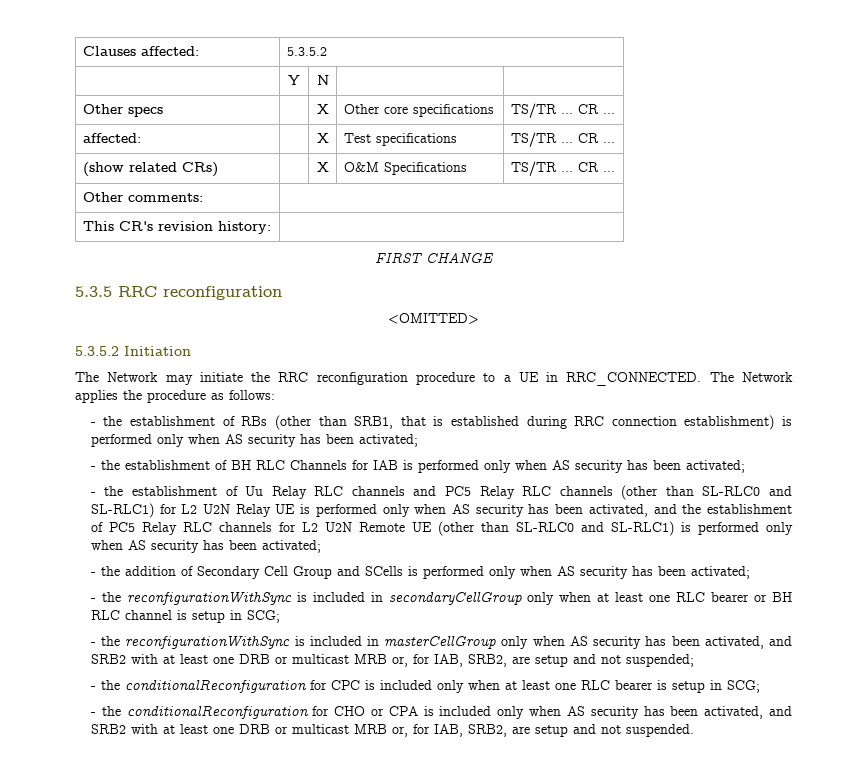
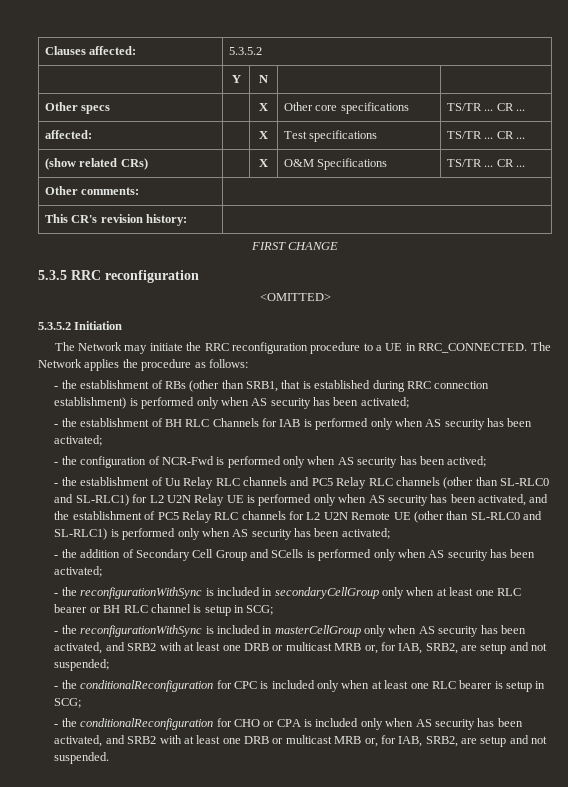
(745, 466) none -> [54,456,487,468] // - the configuration of NCR-Fwd is performed only when AS security has been actived;

